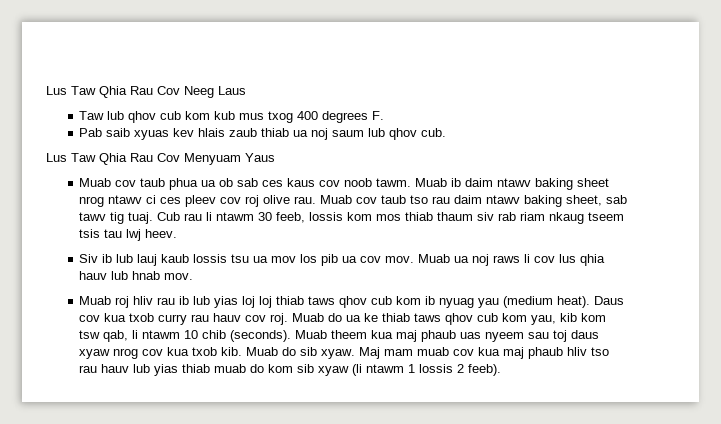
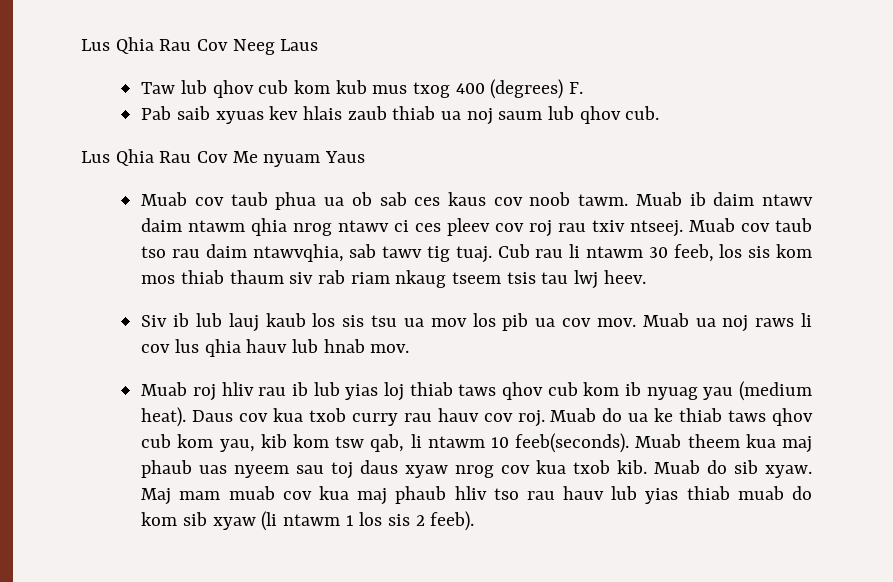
[46,86,96,95] Lus Taw -> [81,39,110,51] Lus
[322,111,369,123] degrees -> [490,79,564,99] (degrees)
[71,153,241,165] Taw Qhia Rau Cov Menyuam -> [115,149,321,167] Qhia Rau Cov Me nyuam
[535,178,610,190] baking sheet -> [141,218,288,236] daim ntawm qhia
[263,195,317,204] olive rau. -> [558,220,684,237] rau txiv ntseej.
[486,195,603,207] ntawv baking sheet, -> [252,244,344,262] ntawvqhia,
[309,212,344,221] lossis -> [719,244,771,258] los sis
[193,254,228,263] lossis -> [312,313,365,327] los sis
[259,296,273,308] loj -> (404, 391) none
[202,330,292,342] chib (seconds). -> [515,433,630,453] feeb(seconds).
[419,364,454,373] lossis -> [359,512,410,526] los sis

